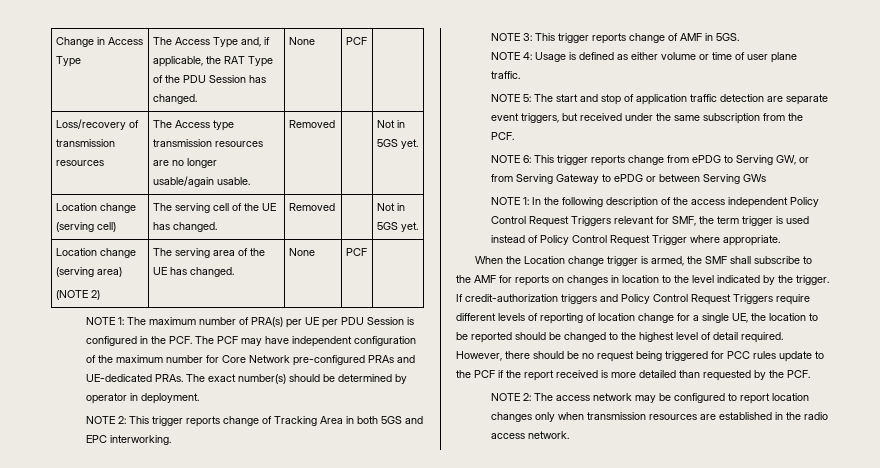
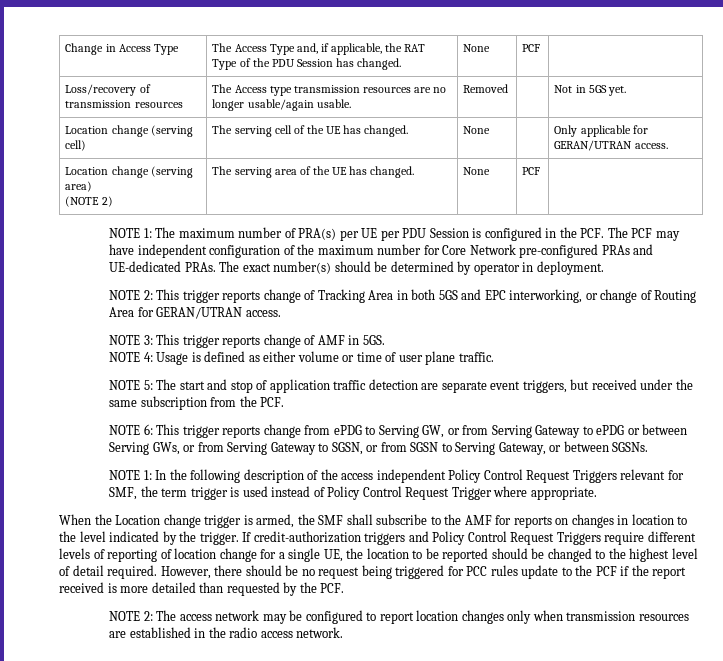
[288,203,335,211] [376,203,405,211] [376,222,418,232] Removed | | Not in 5GS yet. -> [463,126,491,134] [554,125,648,137] [554,140,668,151] None | | Only applicable for GERAN/UTRAN access.
[110,435,172,445] interworking. -> [509,289,697,303] [108,307,281,319] interworking, or change of Routing Area for GERAN/UTRAN access.
[743,174,767,182] GWs -> [152,441,649,455] GWs, or from Serving Gateway to SGSN, or from SGSN to Serving Gateway, or between SGSNs.

